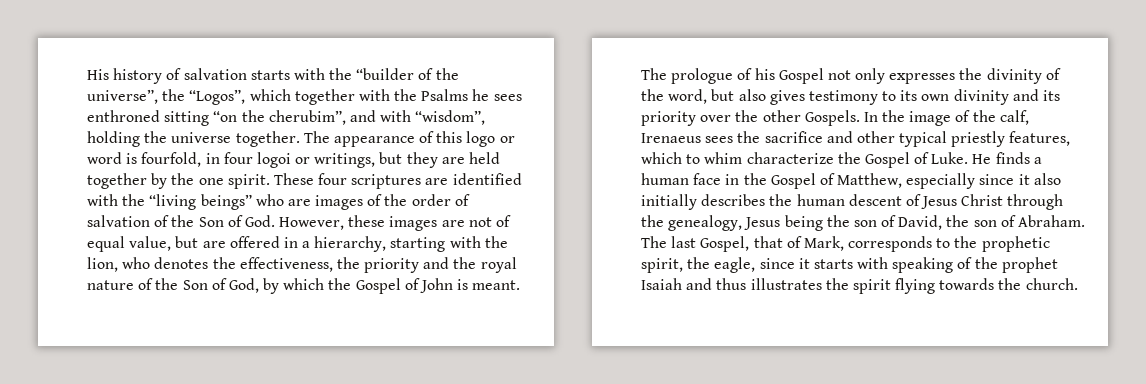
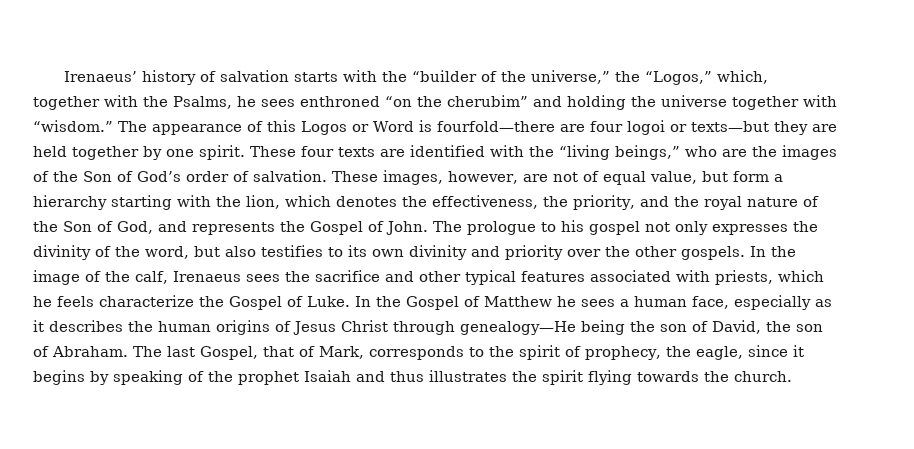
[87,69,109,80] His -> [64,71,138,82] Irenaeus’
[87,89,291,105] universe”, the “Logos”, which -> [531,70,769,85] universe,” the “Logos,” which,
[421,89,469,101] Psalms -> [173,96,232,109] Psalms,
[164,111,210,126] sitting -> (380, 101) none
[268,110,486,125] [87,131,515,147] [87,152,220,167] cherubim”, and with “wisdom”, holding the universe together. The appearance of this logo or word is fourfold, in -> [447,95,837,110] [33,120,585,135] cherubim” and holding the universe together with “wisdom.” The appearance of this Logos or Word is fourfold—there are
[314,152,403,168] writings, but -> [690,121,769,132] texts—but
[171,173,195,185] the -> (162, 153) none
[351,174,422,189] scriptures -> [338,147,375,157] texts
[200,194,252,210] beings” -> [615,145,680,160] beings,”
(311, 202) none -> [752,146,777,157] the
[411,194,470,206] [87,215,438,231] order of salvation of the Son of God. However, these images -> [83,170,518,185] Son of God’s order of salvation. These images, however,
[202,236,387,252] are offered in a hierarchy, -> [732,171,783,182] [33,195,107,210] form a hierarchy
[122,257,151,269] who -> [285,195,331,207] which
[364,258,420,273] priority -> [573,195,635,210] priority,
[263,278,521,294] [641,68,824,84] by which the Gospel of John is meant. The prologue of his Gospel -> [158,220,640,235] and represents the Gospel of John. The prologue to his gospel
[769,90,878,105] gives testimony -> [261,245,323,257] testifies
[1043,90,1061,101] its -> (500, 251) none
[804,110,860,126] Gospels. -> [681,246,745,260] gospels.
[951,131,1071,147] [641,152,743,164] priestly features, which to whim -> [521,270,824,285] [33,296,94,307] features associated with priests, which he feels
[972,152,1042,164] [641,173,1061,189] [641,194,697,210] He finds a human face in the Gospel of Matthew, especially since it also initially -> [355,295,832,310] [33,320,44,332] In the Gospel of Matthew he sees a human face, especially as it
[848,194,902,206] descent -> [216,320,270,335] origins
[641,215,781,231] the genealogy, Jesus -> [460,321,576,335] genealogy—He
[981,236,1050,252] [641,258,683,273] prophetic spirit, -> [519,345,661,360] spirit of prophecy,
[813,257,889,269] starts with -> [33,370,109,385] begins by

